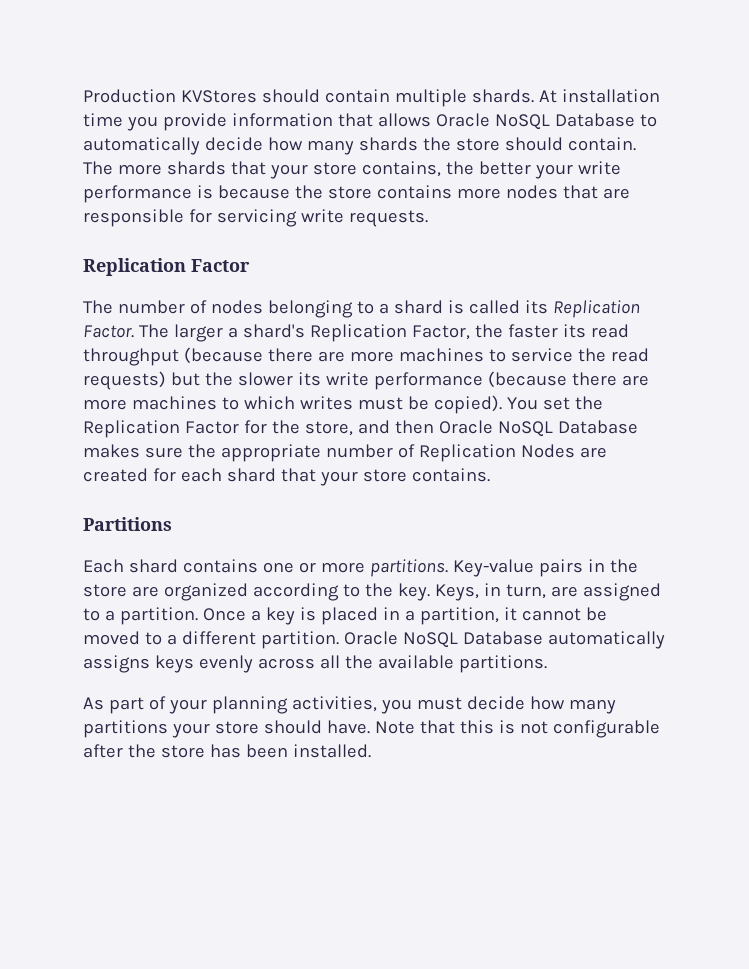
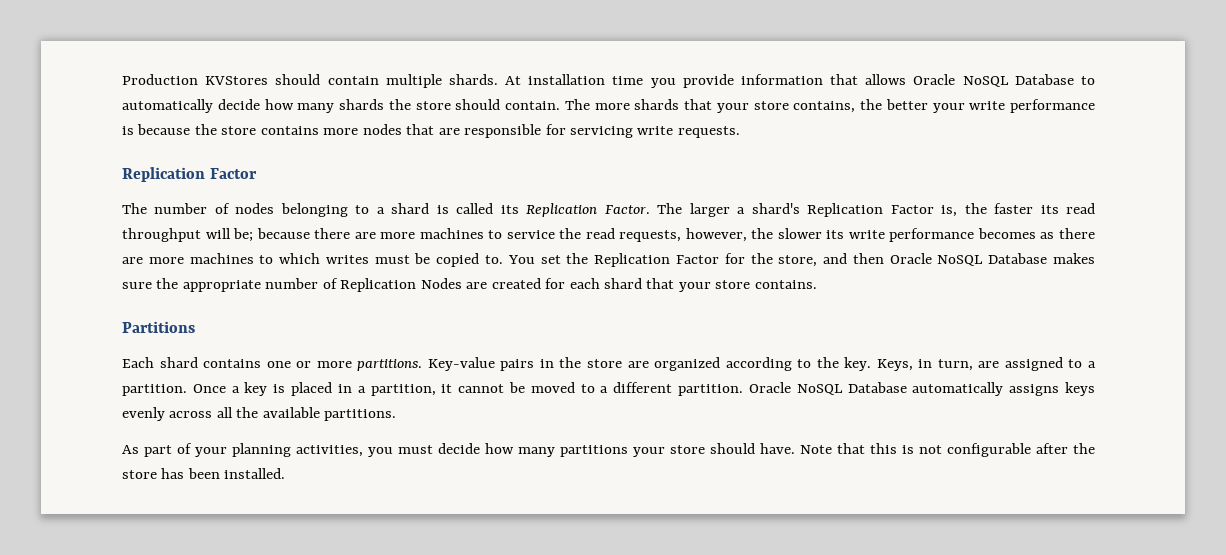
[411,325,470,340] Factor, -> [890,205,958,217] Factor is,
[183,347,263,364] (because -> [205,228,310,242] will be; because
[83,371,200,390] requests) but -> [619,228,747,242] requests, however,
[487,371,567,388] (because -> [977,228,1055,239] becomes as
[433,395,502,414] copied). -> [436,253,504,267] copied to.

